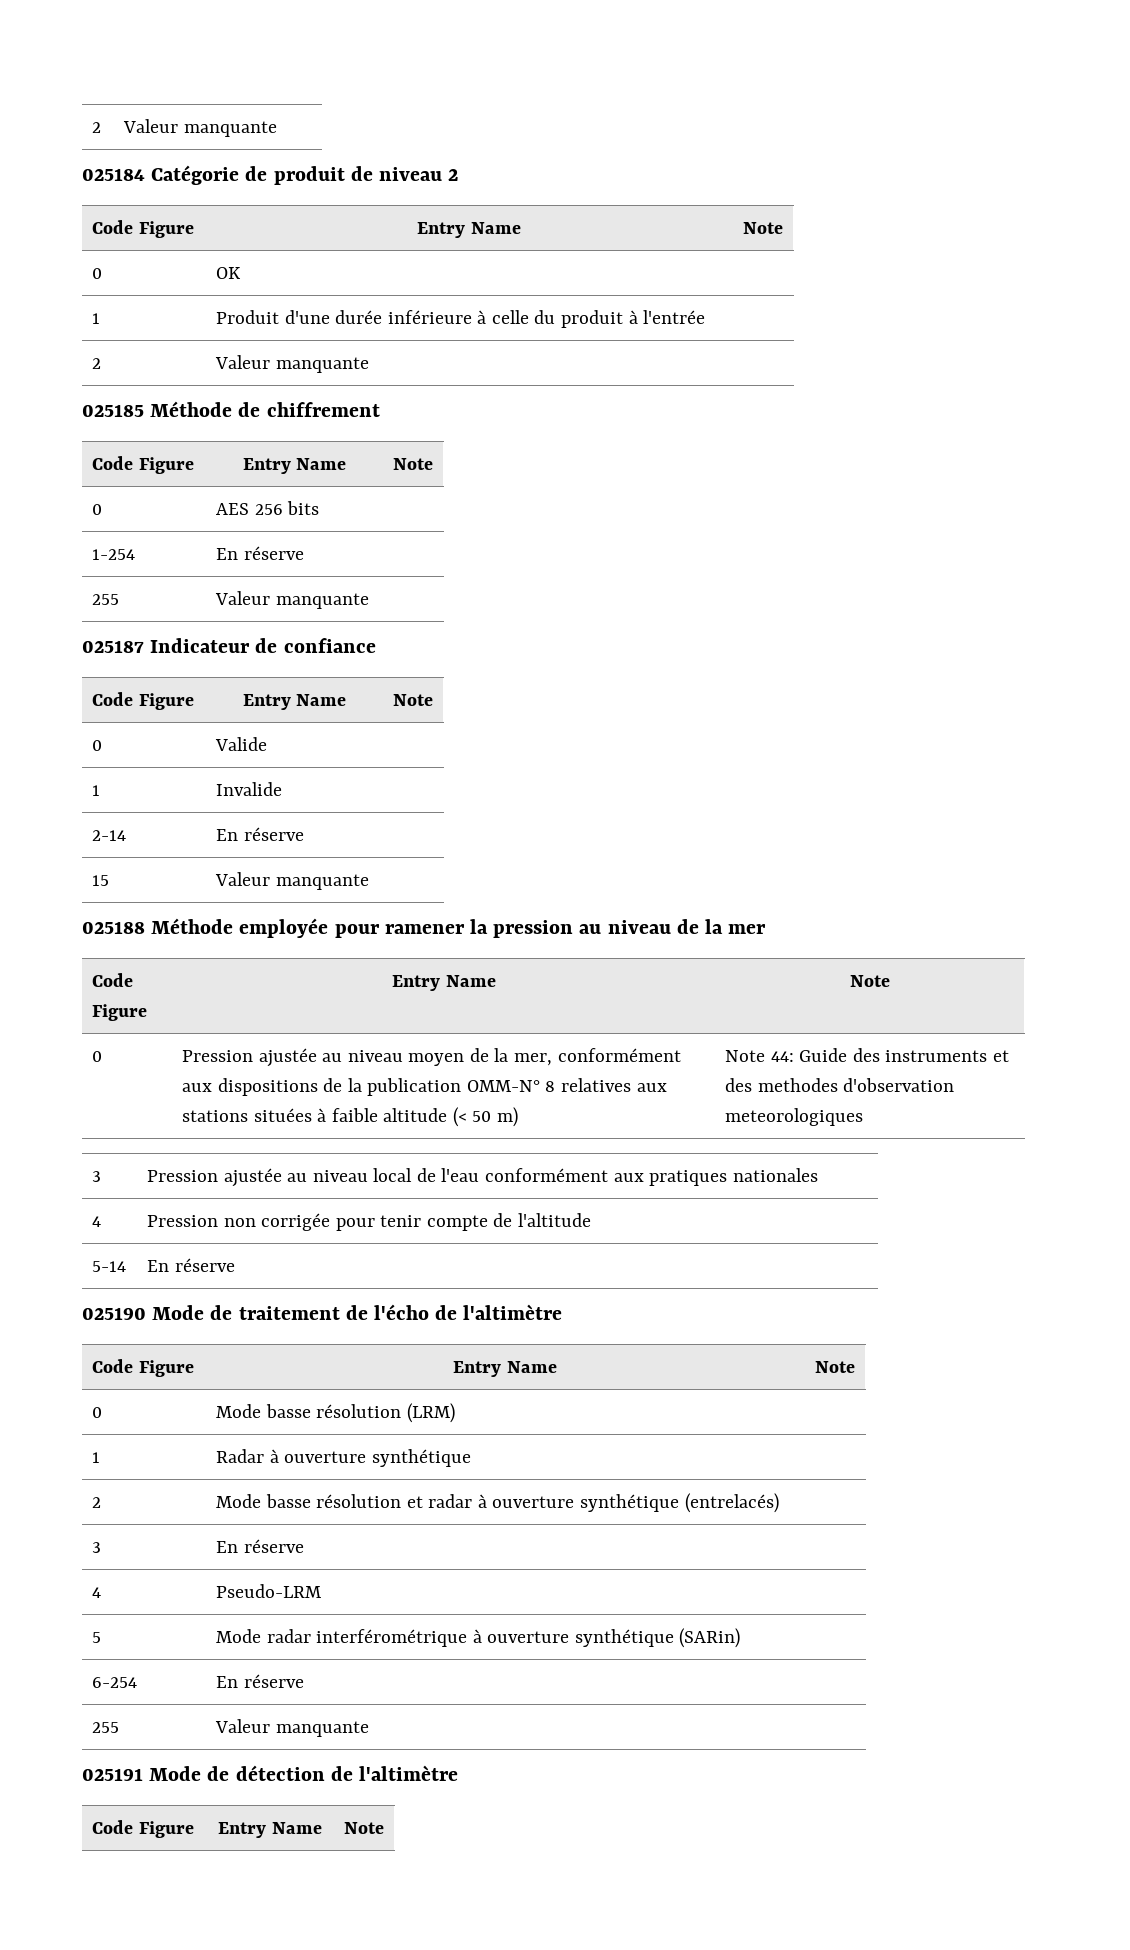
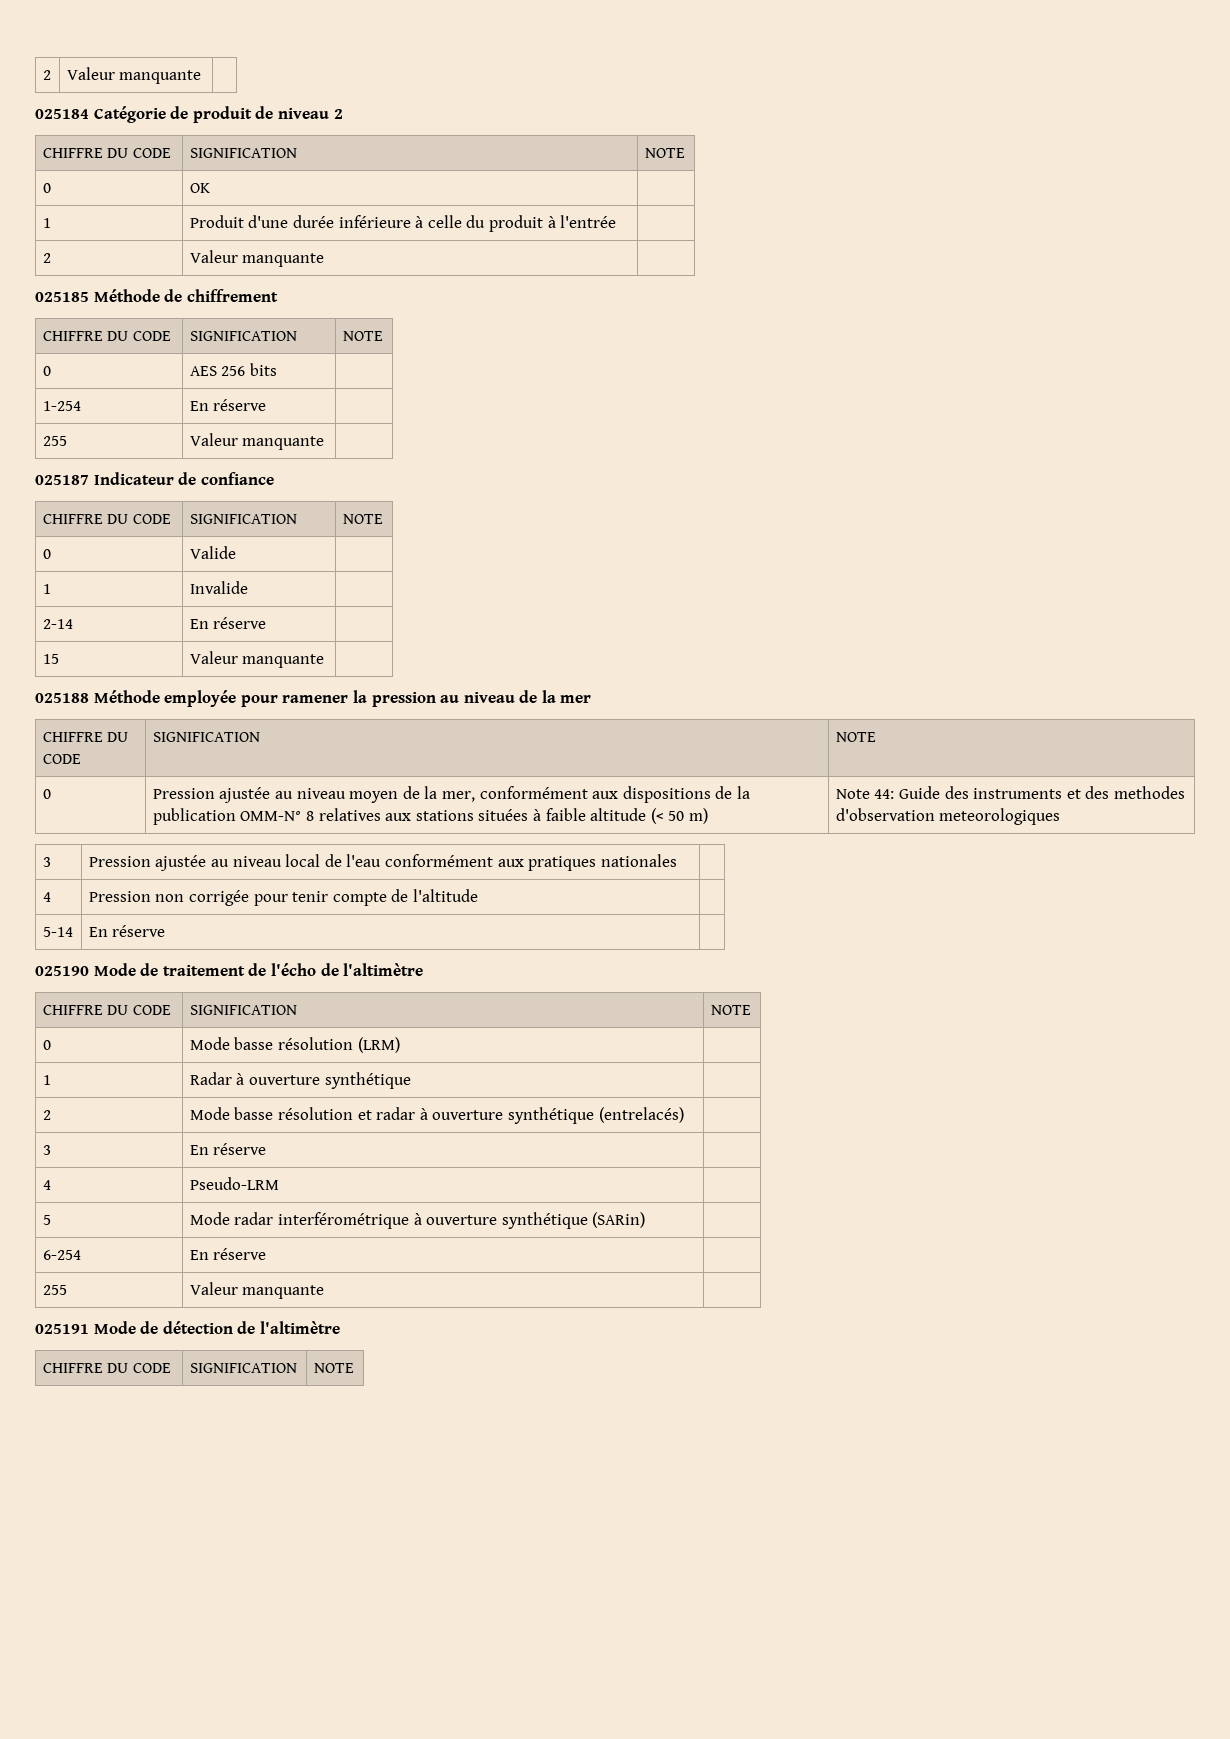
[92,220,194,238] [417,222,521,238] [742,222,783,234] Code Figure | Entry Name | Note -> [42,148,172,158] [189,148,297,158] [644,148,685,158] CHIFFRE DU CODE | SIGNIFICATION | NOTE
[92,456,194,474] [242,458,347,474] [393,458,433,470] Code Figure | Entry Name | Note -> [42,331,172,341] [189,331,297,341] [342,331,383,341] CHIFFRE DU CODE | SIGNIFICATION | NOTE
[92,692,194,710] [242,694,347,710] [393,694,433,706] Code Figure | Entry Name | Note -> [42,514,172,524] [189,514,297,524] [342,514,383,524] CHIFFRE DU CODE | SIGNIFICATION | NOTE
[92,973,134,987] [92,1004,148,1021] [392,975,496,991] [850,975,890,987] Code Figure | Entry Name | Note -> [42,732,129,742] [42,754,81,764] [152,732,260,742] [835,732,876,742] CHIFFRE DU CODE | SIGNIFICATION | NOTE
[92,1359,194,1377] [453,1361,557,1377] [814,1361,855,1373] Code Figure | Entry Name | Note -> [42,1005,172,1015] [189,1005,297,1015] [710,1005,751,1015] CHIFFRE DU CODE | SIGNIFICATION | NOTE
[92,1820,194,1838] [218,1822,322,1838] [344,1822,384,1834] Code Figure | Entry Name | Note -> [42,1363,172,1373] [189,1363,297,1373] [313,1363,354,1373] CHIFFRE DU CODE | SIGNIFICATION | NOTE

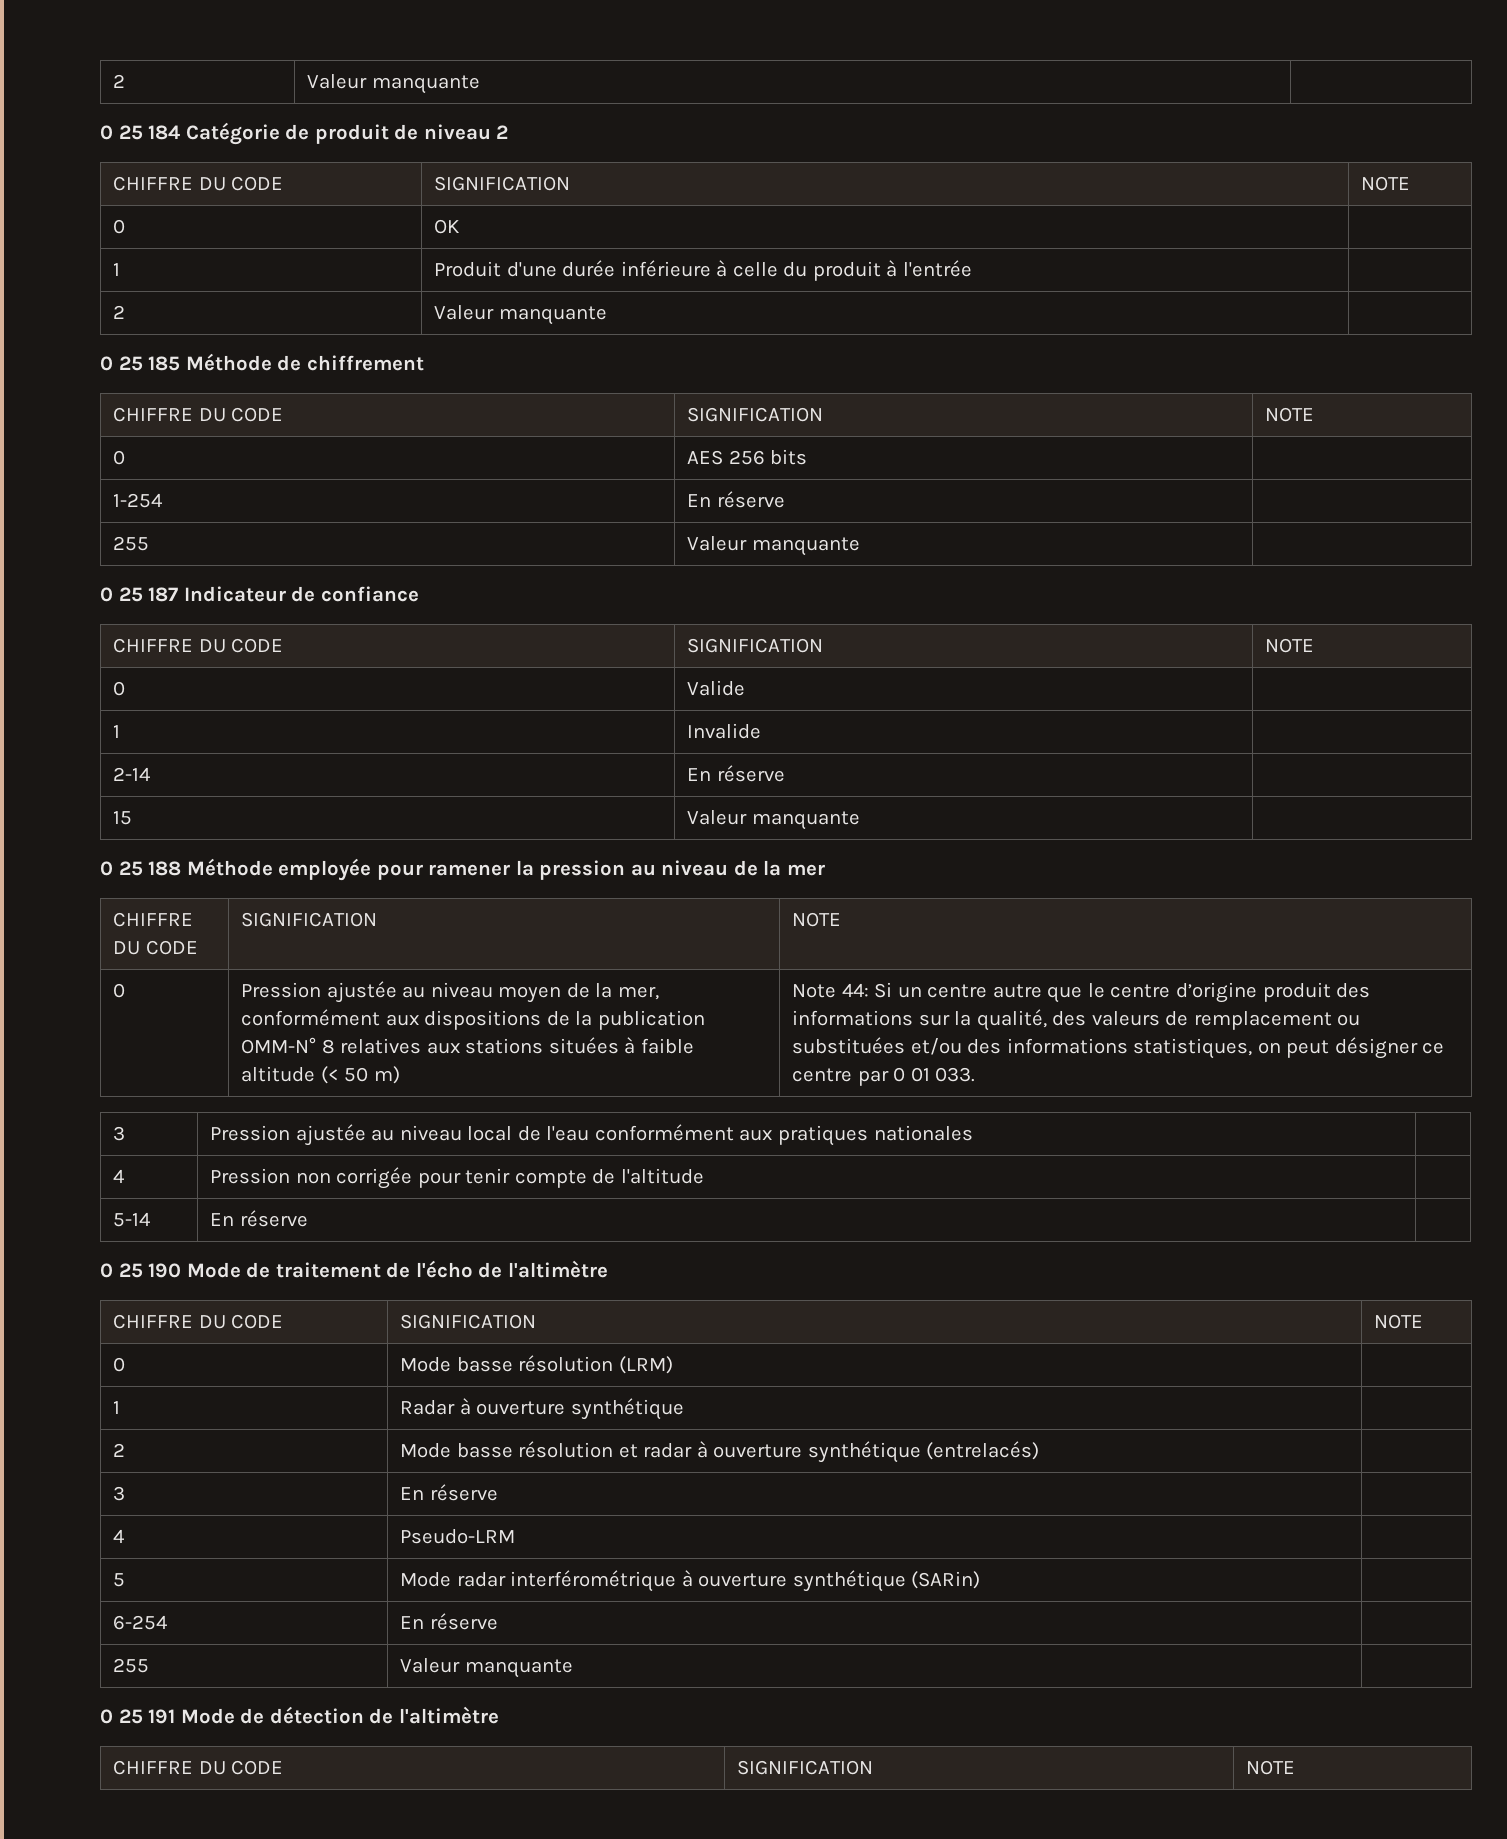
[42,70,51,80] [66,67,202,84] [35,109,89,119] 2 | Valeur manquante | // 025184 -> [113,74,126,88] [307,74,480,94] [100,125,181,140] 2 | Valeur manquante | // 0 25 184
[35,292,89,302] 025185 -> [100,356,181,371] 0 25 185
[35,475,89,485] 025187 -> [100,587,179,602] 0 25 187
[35,693,89,703] 025188 -> [100,861,182,876] 0 25 188
[899,786,1185,799] [835,808,1061,825] Guide des instruments et des methodes d'observation meteorologiques -> [874,982,1371,1003] [792,1009,1361,1031] [792,1037,1445,1059] [792,1067,976,1086] Si un centre autre que le centre d’origine produit des informations sur la qualité, des valeurs de remplacement ou substituées et/ou des informations statistiques, on peut désigner ce centre par 0 01 033.
[35,966,89,976] 025190 -> [100,1263,182,1278] 0 25 190
[35,1324,89,1334] 025191 -> [100,1709,176,1724] 0 25 191

